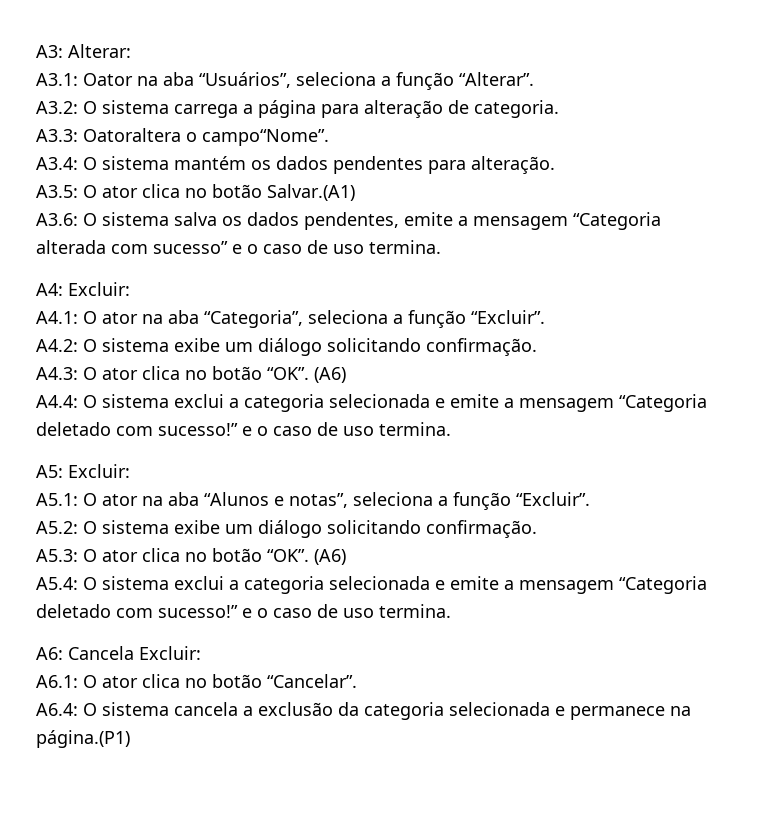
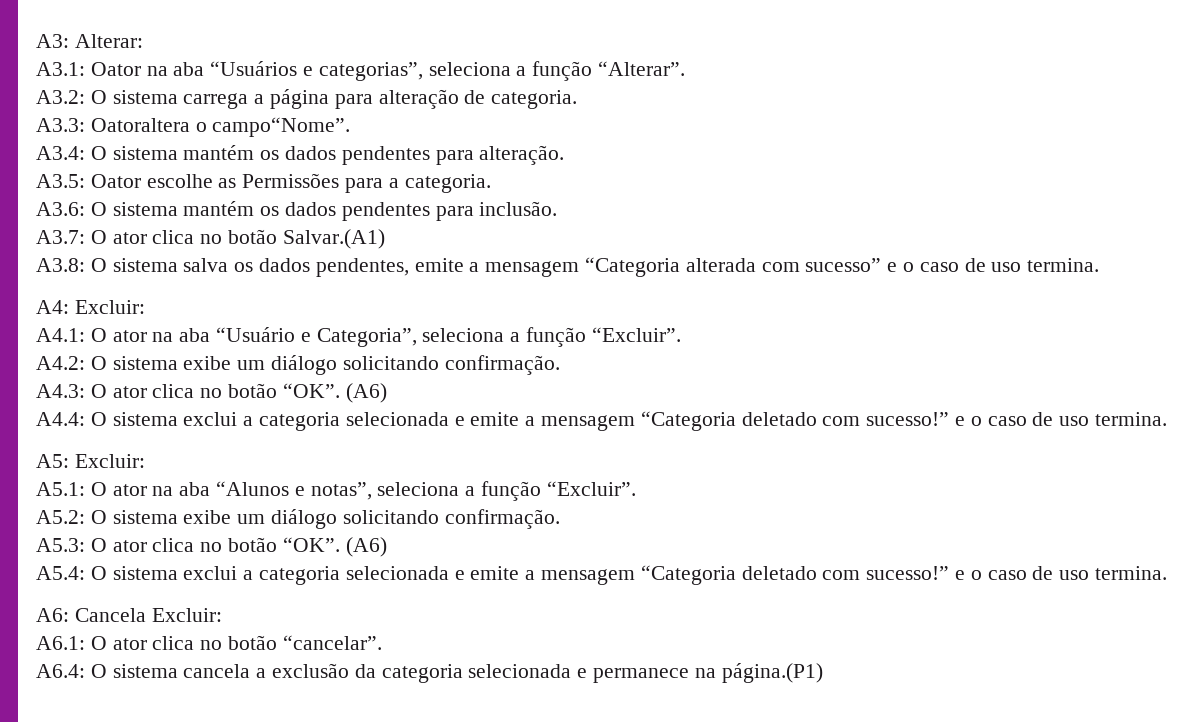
[199,72,291,88] “Usuários”, -> [210,61,423,81] “Usuários e categorias”,
(78, 191) none -> [90,173,491,193] [36,201,558,221] [36,230,85,244] Oator escolhe as Permissões para a categoria. // A3.6: O sistema mantém os dados pendentes para inclusão. // A3.7:
[36,213,78,226] A3.6: -> [36,258,85,272] A3.8:
[204,310,303,328] “Categoria”, -> [216,327,417,347] “Usuário e Categoria”,
[267,674,357,688] “Cancelar”. -> [282,635,382,650] “cancelar”.

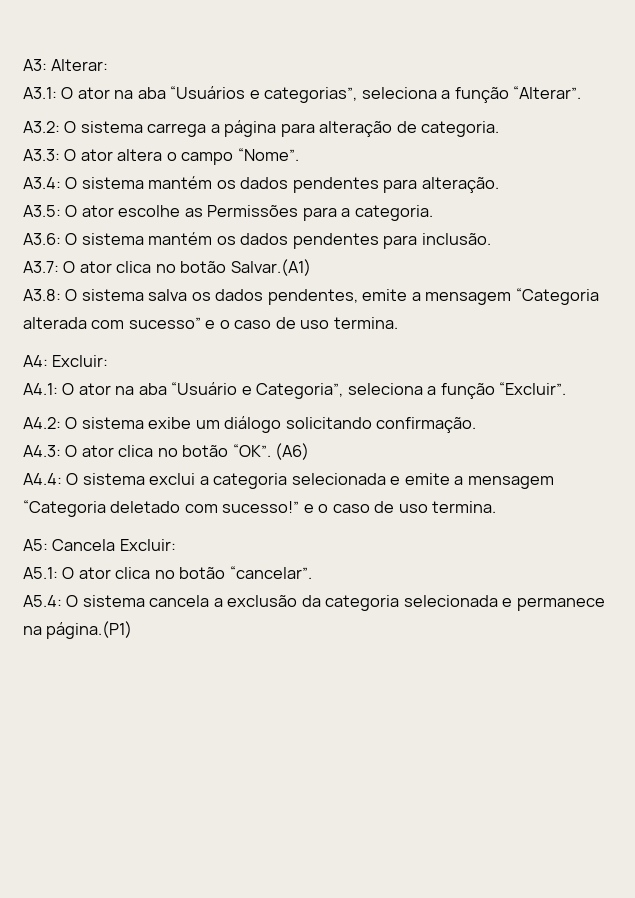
[90,62,141,76] Oator -> [61,87,110,99] O ator
[90,117,351,137] Oatoraltera o campo“Nome”. -> [64,148,299,165] O ator altera o campo “Nome”.
[90,174,141,188] Oator -> [65,205,114,217] O ator
(69, 461) none -> [52,539,116,551] Cancela
[152,481,636,501] [36,509,560,529] [36,537,387,557] [36,565,1168,585] [36,608,222,622] [36,636,147,650] na aba “Alunos e notas”, seleciona a função “Excluir”. // A5.2: O sistema exibe um diálogo solicitando confirmação. // A5.3: O ator clica no botão “OK”. (A6) // A5.4: O sistema exclui a categoria selecionada e emite a mensagem “Categoria deletado com sucesso!” e o caso de uso termina. // A6: Cancela Excluir: // A6.1: O ator -> (111, 573) none
[36,664,85,678] A6.4: -> [23,595,62,607] A5.4:

